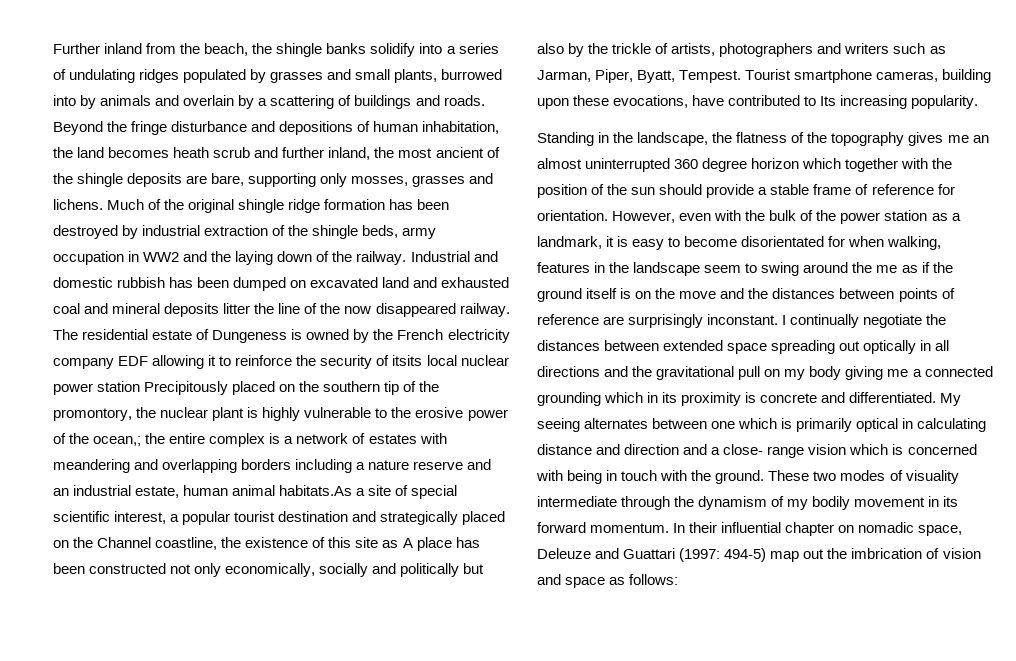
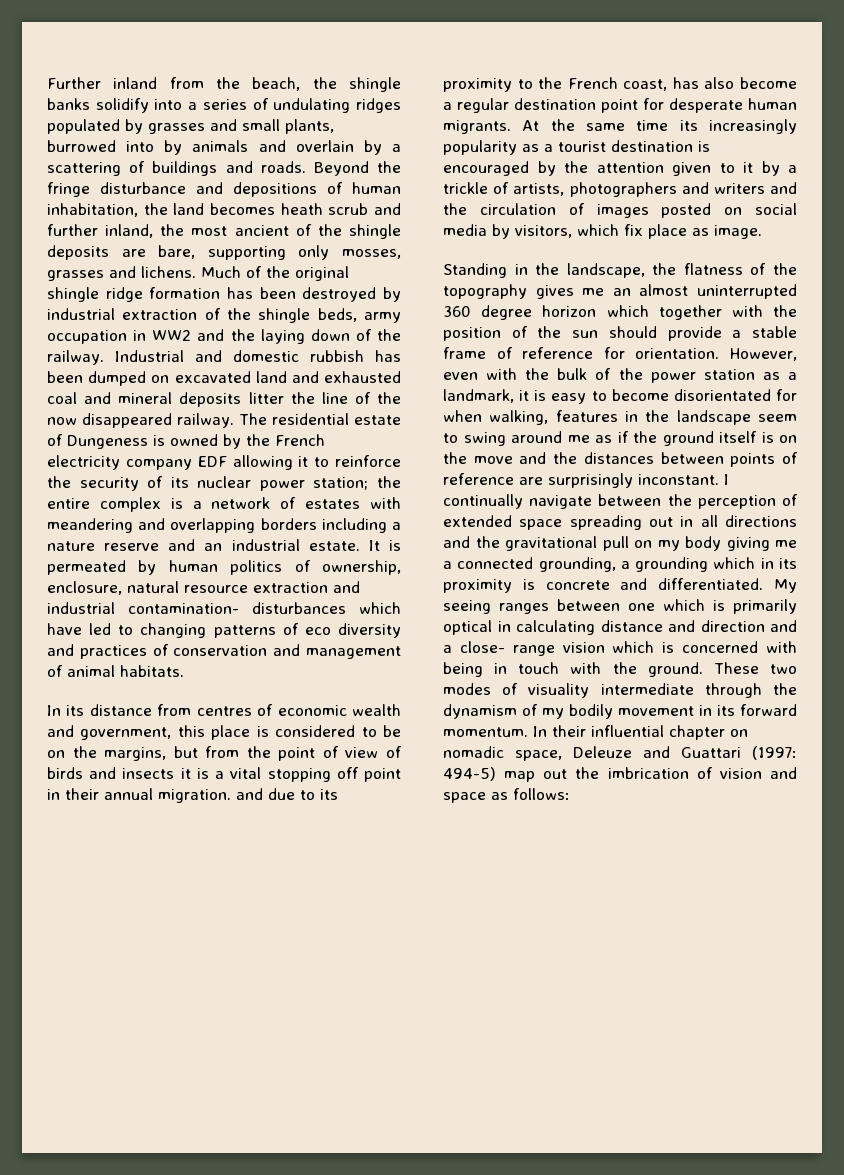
[392,355,509,366] [53,381,440,395] [53,407,508,421] [53,433,142,446] itsits local nuclear power station Precipitously placed on the southern tip of the promontory, the nuclear plant is highly vulnerable to the erosive power of the ocean,; -> [170,476,369,491] its nuclear power station;
[135,485,458,499] [53,511,506,525] [53,537,480,551] [53,563,485,577] [537,43,609,57] estate, human animal habitats.As a site of special scientific interest, a popular tourist destination and strategically placed on the Channel coastline, the existence of this site as A place has been constructed not only economically, socially and politically but also by the -> [308,540,402,551] [47,560,401,575] [47,581,360,595] [47,602,401,614] [47,623,401,638] [47,644,401,659] [47,665,184,677] [47,704,401,716] [47,725,401,740] [47,746,402,761] [47,767,402,782] [47,788,338,803] [443,77,797,92] [443,98,797,113] [443,119,797,134] [443,140,710,155] [443,161,797,176] estate. It is permeated by human politics of ownership, enclosure, natural resource extraction and industrial contamination- disturbances which have led to changing patterns of eco diversity and practices of conservation and management of animal habitats. // In its distance from centres of economic wealth and government, this place is considered to be on the margins, but from the point of view of birds and insects it is a vital stopping off point in their annual migration. and due to its proximity to the French coast, has also become a regular destination point for desperate human migrants. At the same time its increasingly popularity as a tourist destination is encouraged by the attention given to it by a
[893,43,946,54] [537,69,992,83] [537,95,979,109] such as Jarman, Piper, Byatt, Tempest. Tourist smartphone cameras, building upon these evocations, have contributed to Its increasing popularity. -> [770,182,797,194] [443,203,797,218] [443,224,762,239] and the circulation of images posted on social media by visitors, which fix place as image.
[852,262,873,273] the -> (562, 437) none
[863,314,947,328] [537,340,660,351] negotiate the distances between -> [529,494,798,509] navigate between the perception of
[863,340,917,354] optically -> (673, 522) none
(993, 371) none -> [538,557,630,572] grounding, a
[584,418,649,429] alternates -> [499,603,549,614] ranges

